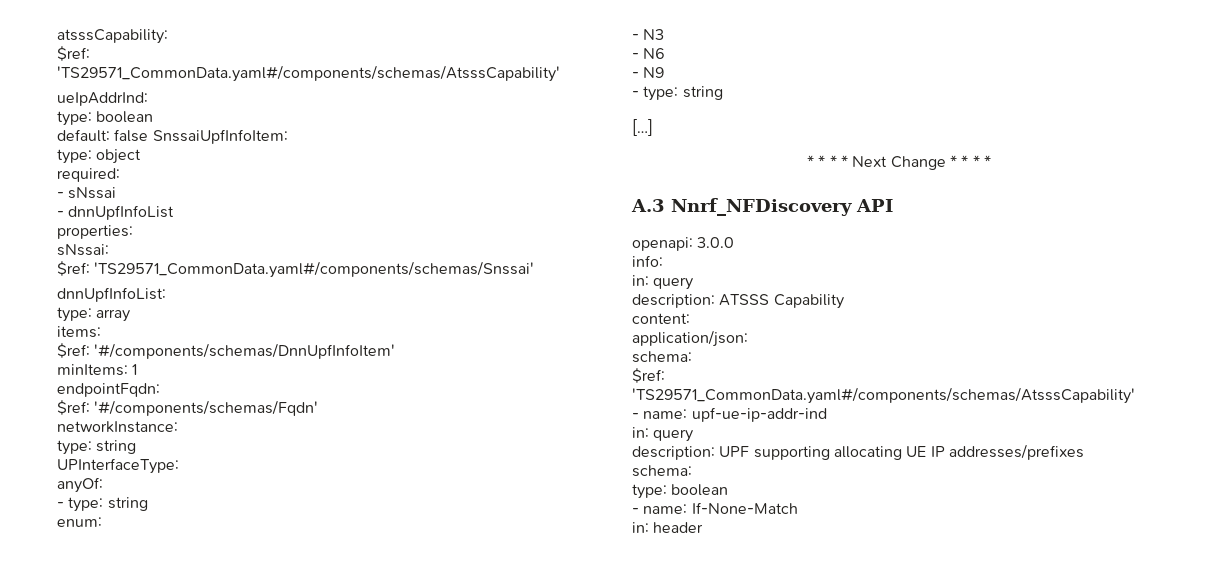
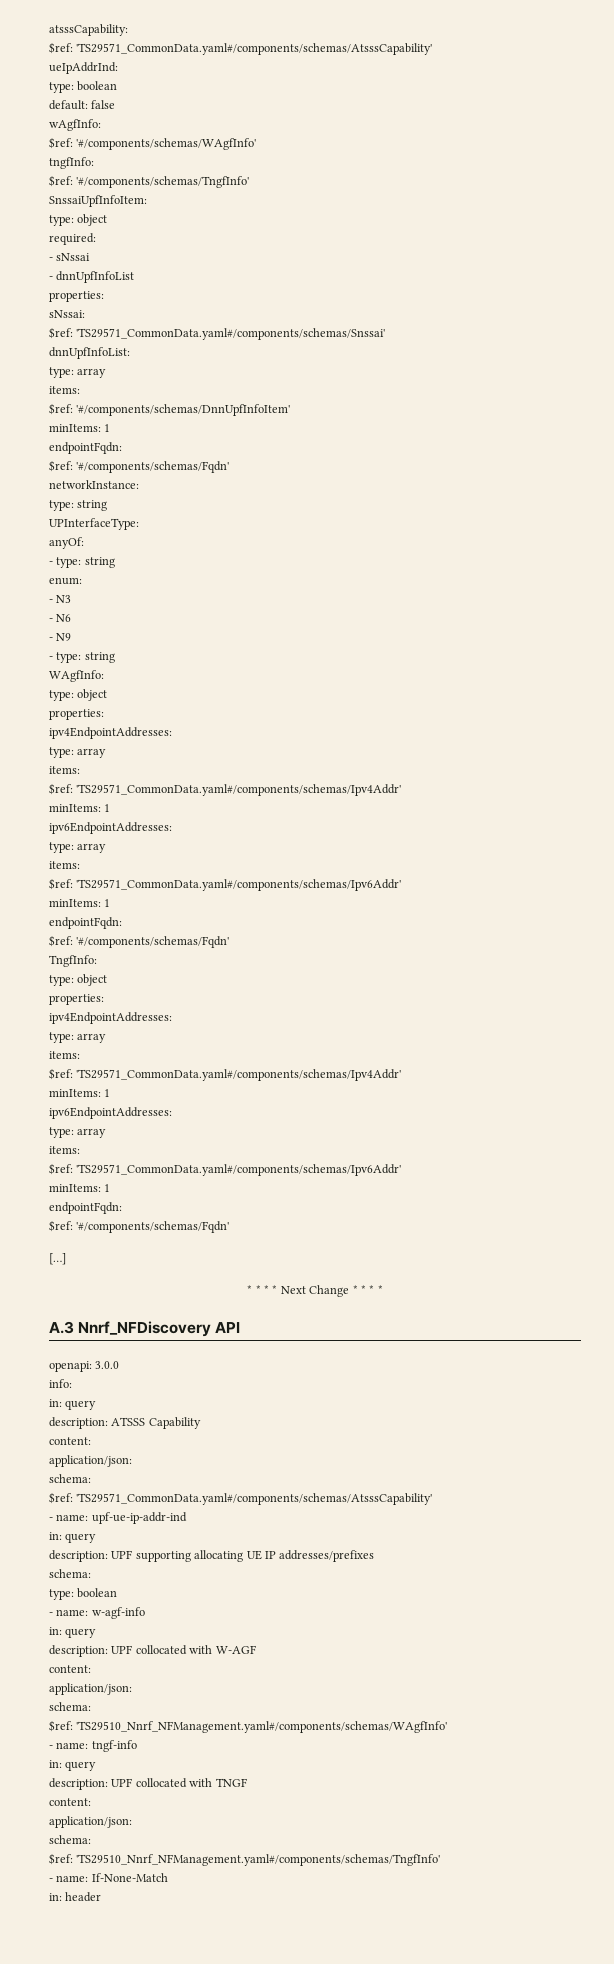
(149, 135) none -> [49,119,101,131] [49,137,257,150] [49,157,94,169] [49,175,250,188] // wAgfInfo: // $ref: '#/components/schemas/WAgfInfo' // tngfInfo: // $ref: '#/components/schemas/TngfInfo' //
(723, 93) none -> [49,670,104,682] [49,689,108,701] [49,709,104,720] [49,727,172,739] [49,747,107,758] [49,766,80,774] [49,783,402,796] [49,804,111,812] [49,822,172,834] [49,842,107,853] [49,861,80,869] [49,878,402,891] [49,899,111,907] [49,917,122,929] [49,935,230,948] [49,955,97,967] [49,974,108,986] [49,994,104,1005] [49,1012,172,1024] [49,1032,107,1043] [49,1051,80,1059] [49,1068,402,1081] [49,1089,111,1097] [49,1107,172,1119] [49,1127,107,1138] [49,1146,80,1154] [49,1163,402,1176] [49,1184,111,1192] [49,1202,122,1214] [49,1220,230,1233] // WAgfInfo: // type: object // properties: // ipv4EndpointAddresses: // type: array // items: // $ref: 'TS29571_CommonData.yaml#/components/schemas/Ipv4Addr' // minItems: 1 // ipv6EndpointAddresses: // type: array // items: // $ref: 'TS29571_CommonData.yaml#/components/schemas/Ipv6Addr' // minItems: 1 // endpointFqdn: // $ref: '#/components/schemas/Fqdn' // TngfInfo: // type: object // properties: // ipv4EndpointAddresses: // type: array // items: // $ref: 'TS29571_CommonData.yaml#/components/schemas/Ipv4Addr' // minItems: 1 // ipv6EndpointAddresses: // type: array // items: // $ref: 'TS29571_CommonData.yaml#/components/schemas/Ipv6Addr' // minItems: 1 // endpointFqdn: // $ref: '#/components/schemas/Fqdn'
(729, 490) none -> [49,1607,145,1619] [49,1627,97,1638] [49,1645,256,1657] [49,1665,91,1673] [49,1683,132,1695] [49,1702,91,1711] [49,1720,448,1733] [49,1740,137,1752] [49,1760,97,1771] [49,1778,247,1790] [49,1798,91,1806] [49,1816,132,1828] [49,1835,91,1844] [49,1853,441,1866] // - name: w-agf-info // in: query // description: UPF collocated with W-AGF // content: // application/json: // schema: // $ref: 'TS29510_Nnrf_NFManagement.yaml#/components/schemas/WAgfInfo' // - name: tngf-info // in: query // description: UPF collocated with TNGF // content: // application/json: // schema: // $ref: 'TS29510_Nnrf_NFManagement.yaml#/components/schemas/TngfInfo'

